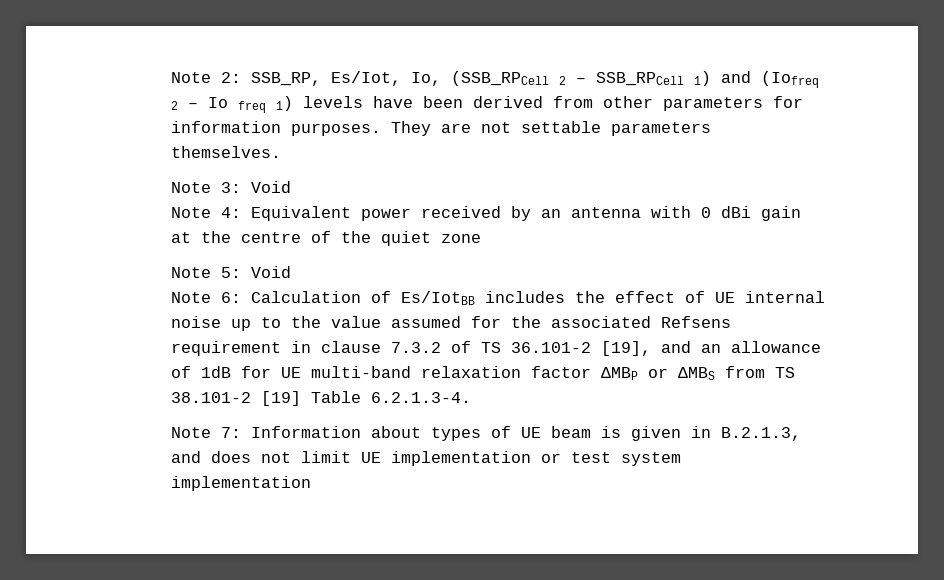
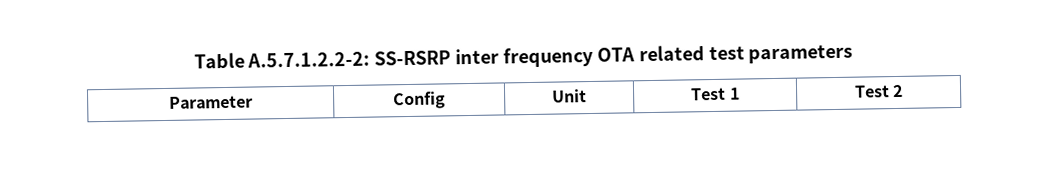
[171,71,820,88] [171,96,804,113] [171,121,712,136] [171,146,282,158] [171,181,292,193] [171,206,802,221] [171,231,482,246] [171,266,292,278] [171,291,826,305] [171,316,732,331] [171,341,822,356] [171,366,796,380] [171,391,472,406] [171,426,802,441] [171,451,682,466] [171,476,312,491] Note 2: SSB_RP, Es/Iot, Io, (SSB_RPCell 2 – SSB_RPCell 1) and (Iofreq 2 – Io freq 1) levels have been derived from other parameters for information purposes. They are not settable parameters themselves. // Note 3: Void // Note 4: Equivalent power received by an antenna with 0 dBi gain at the centre of the quiet zone // Note 5: Void // Note 6: Calculation of Es/IotBB includes the effect of UE internal noise up to the value assumed for the associated Refsens requirement in clause 7.3.2 of TS 36.101-2 [19], and an allowance of 1dB for UE multi-band relaxation factor ΔMBP or ΔMBS from TS 38.101-2 [19] Table 6.2.1.3-4. // Note 7: Information about types of UE beam is given in B.2.1.3, and does not limit UE implementation or test system implementation -> [193,44,854,69] [169,95,253,109] [393,91,446,110] [552,89,587,103] [691,87,740,101] [853,84,904,98] Table A.5.7.1.2.2-2: SS-RSRP inter frequency OTA related test parameters // Parameter | Config | Unit | Test 1 | Test 2

